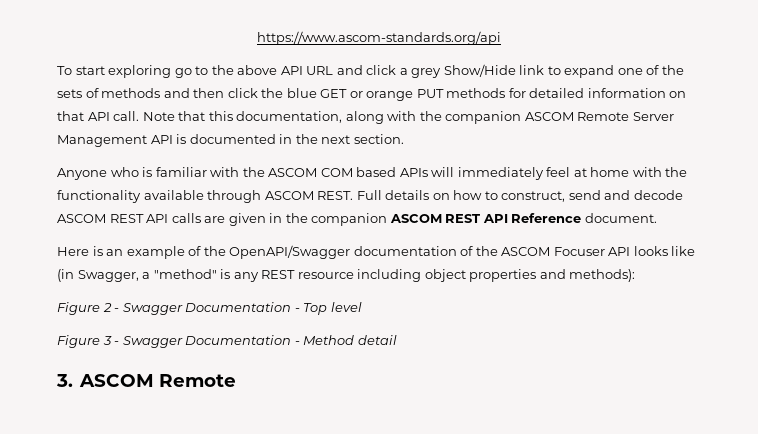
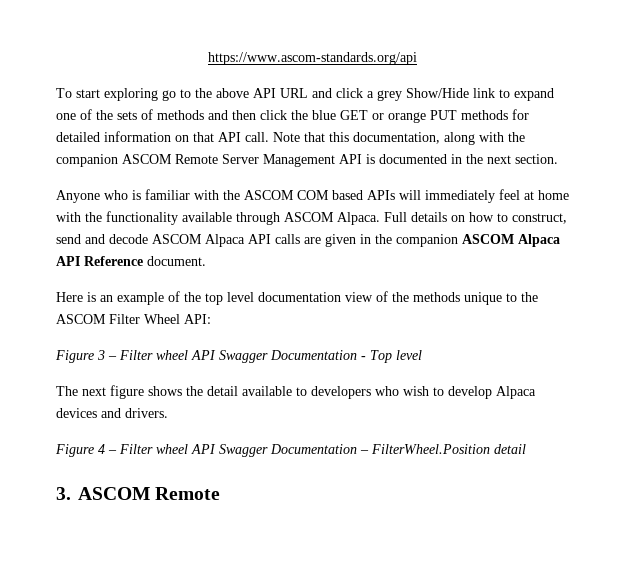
[317,191,354,200] REST. -> [337,212,380,225] Alpaca.
[109,214,144,223] REST -> [205,234,245,247] Alpaca
[445,214,481,223] REST -> [518,234,560,247] Alpaca
[229,245,696,259] [57,269,636,282] [57,302,120,315] OpenAPI/Swagger documentation of the ASCOM Focuser API looks like (in Swagger, a "method" is any REST resource including object properties and methods): // Figure 2 - -> [205,291,538,305] [56,314,211,324] [55,350,216,363] top level documentation view of the methods unique to the ASCOM Filter Wheel API: // Figure 3 – Filter wheel API
[57,335,355,348] Figure 3 - Swagger Documentation - Method -> [56,385,536,399] [56,408,168,418] [55,444,490,457] The next figure shows the detail available to developers who wish to develop Alpaca devices and drivers. // Figure 4 – Filter wheel API Swagger Documentation – FilterWheel.Position

